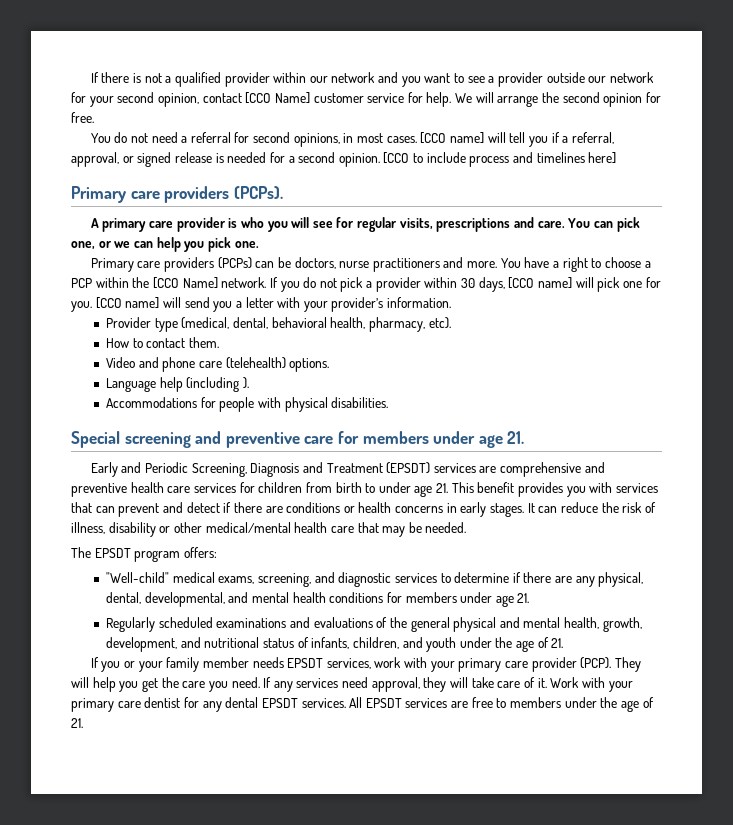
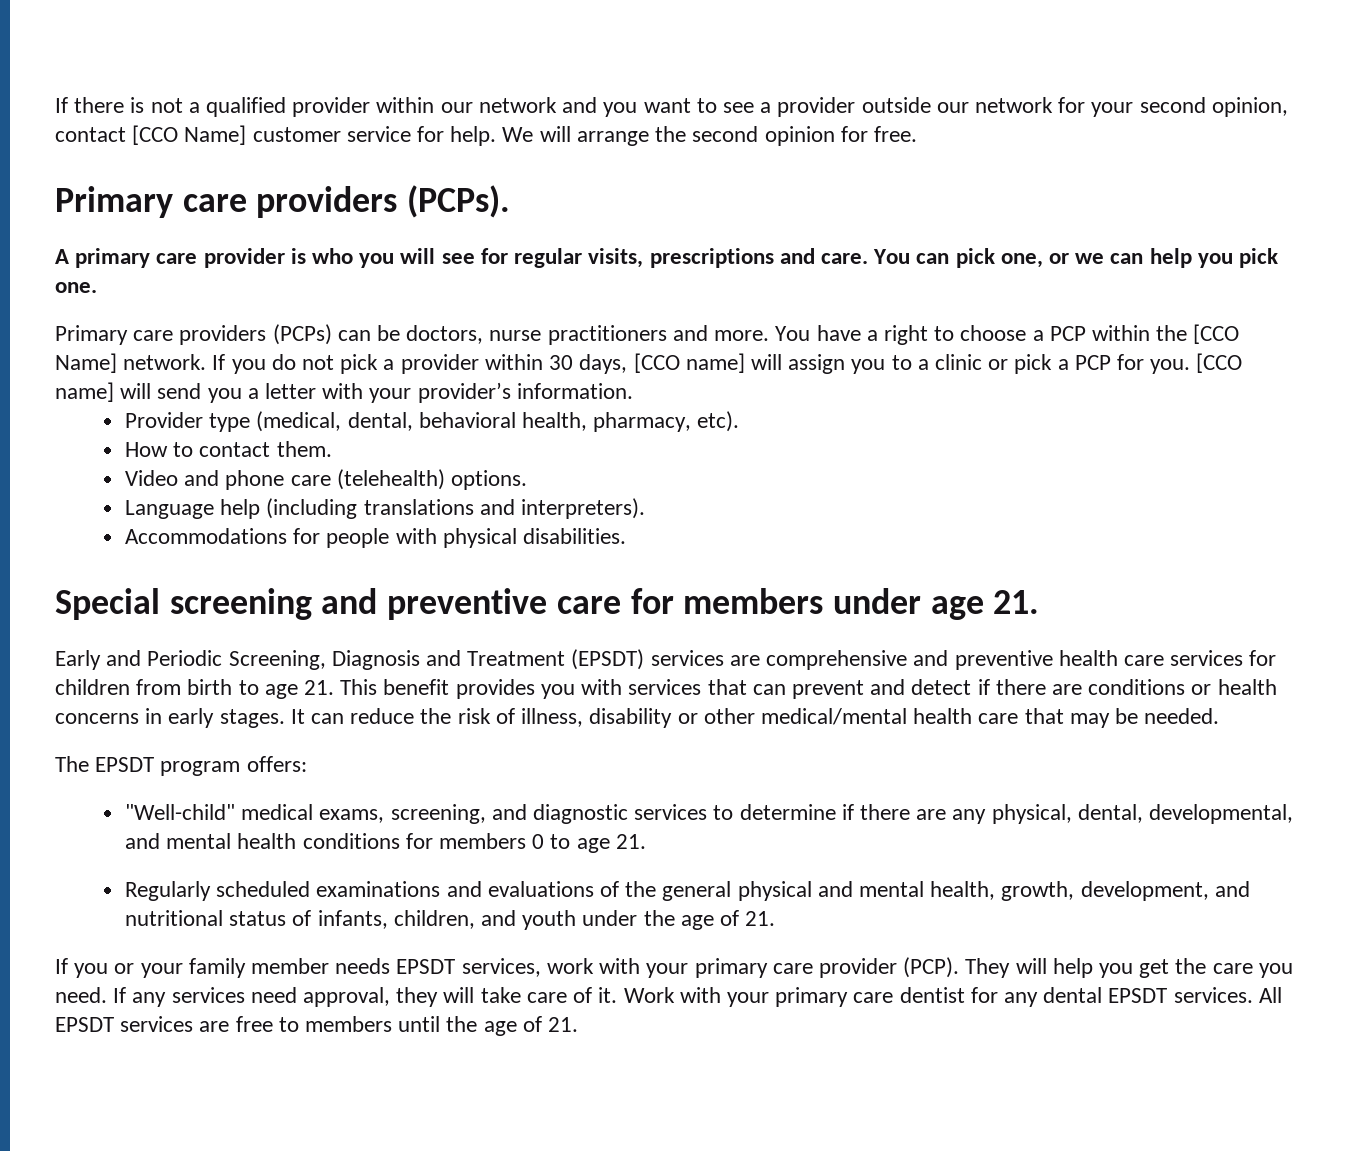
[90,132,614,147] [71,152,617,167] // You do not need a referral for second opinions, in most cases. [CCO name] will tell you if a referral, approval, or signed release is needed for a second opinion. [CCO to include process and timelines here] -> (917, 134) none
[597,277,642,292] pick one -> [788,354,1111,374] assign you to a clinic or pick a PCP
[242,377,249,389] ). -> [363,498,645,519] translations and interpreters).
[378,482,411,493] under -> (259, 687) none
[460,592,493,603] under -> [532,834,571,849] 0 to
[564,697,597,708] under -> [398,1016,441,1032] until

